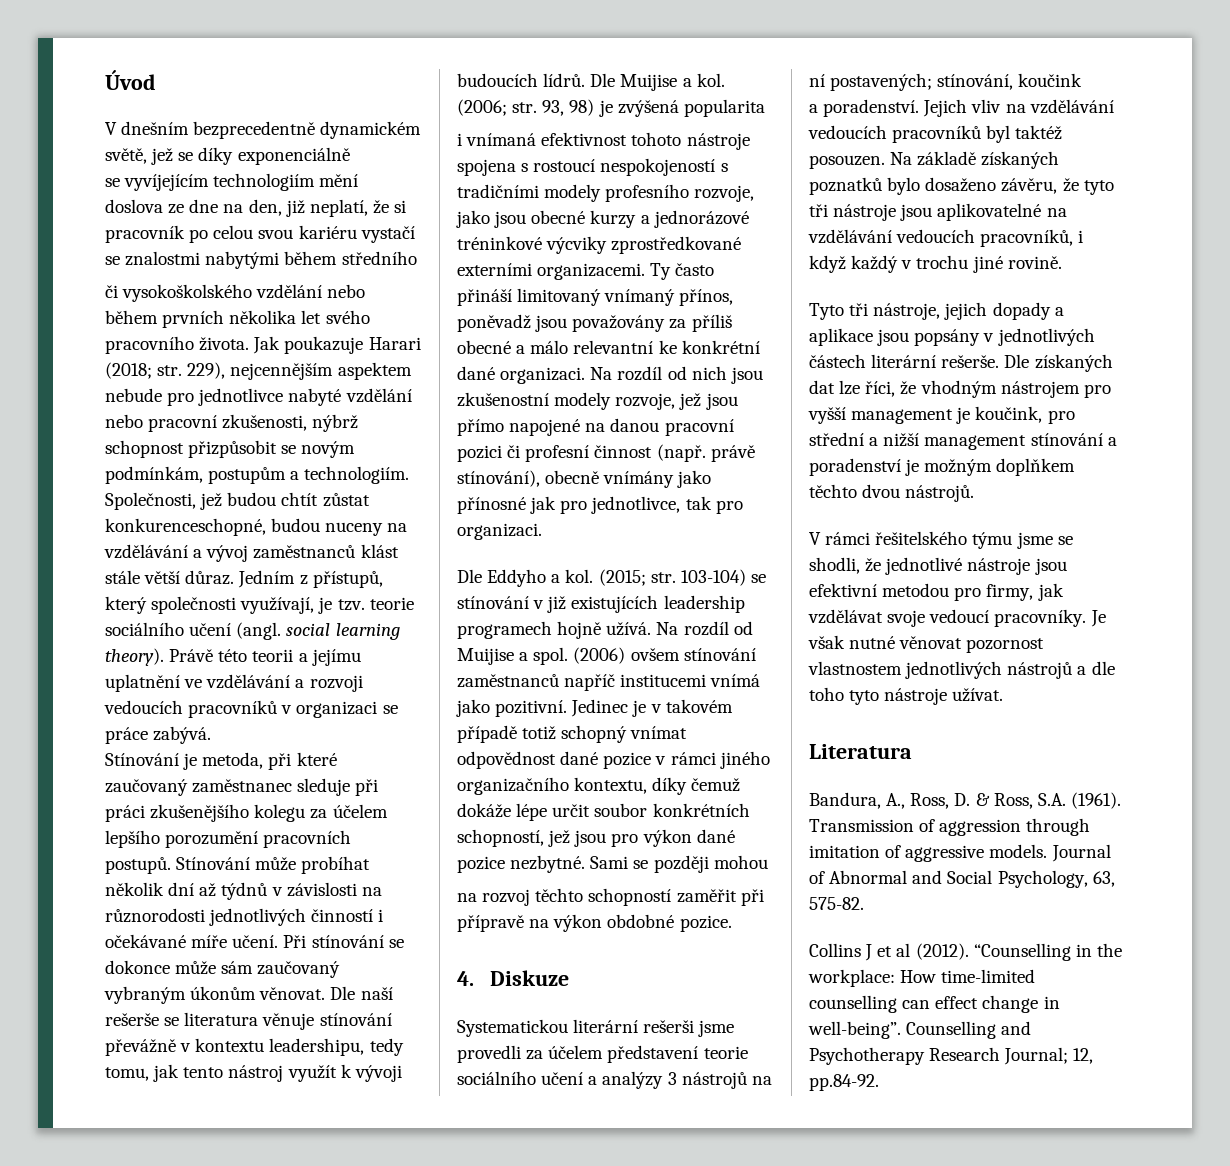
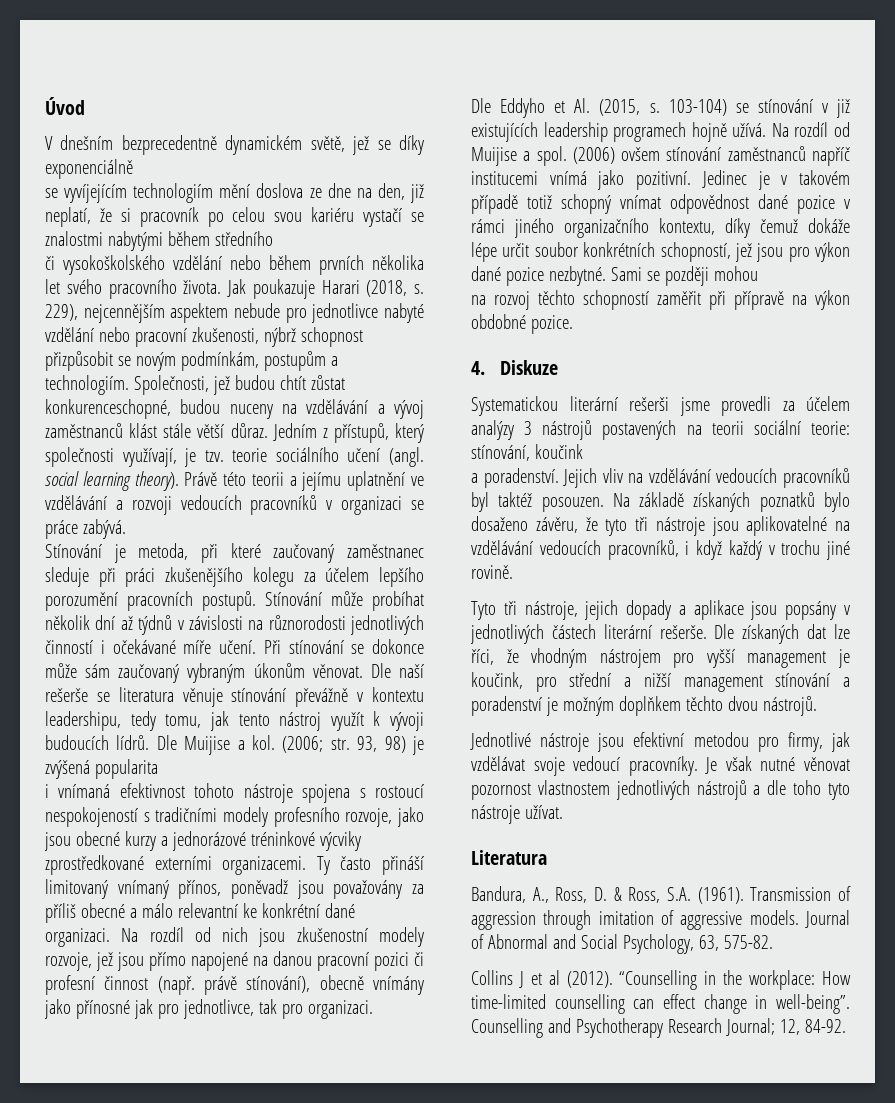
[105,362,183,379] (2018; str. -> [366,280,424,297] (2018, s.
[551,569,676,586] a kol. (2015; str. -> [554,98,660,116] et Al. (2015, s.
[607,1045,748,1063] [457,1071,772,1089] [809,73,933,91] představení teorie sociálního učení a analýzy 3 nástrojů na ní postavených; -> [471,420,850,440] analýzy 3 nástrojů postavených na teorii sociální teorie:
[809,531,1073,549] [809,557,963,575] V rámci řešitelského týmu jsme se shodli, že jednotlivé -> [470,732,531,750] Jednotlivé
[809,1074,879,1091] pp.84-92. -> [804,1019,846,1033] 84-92.

